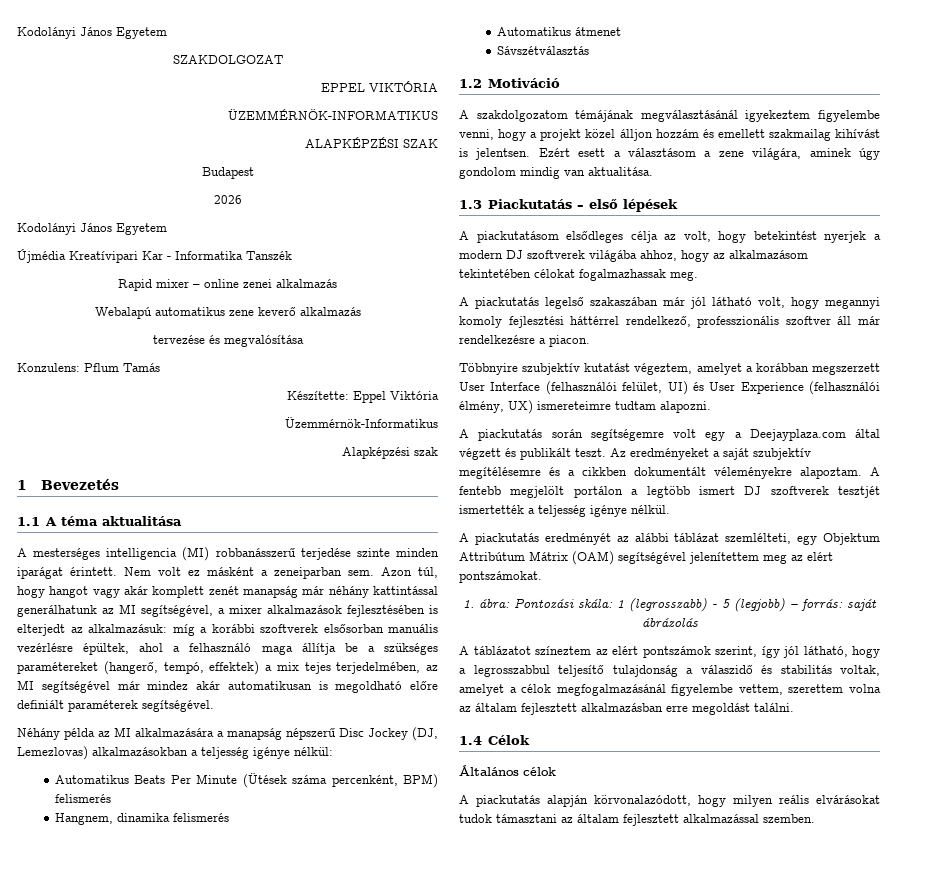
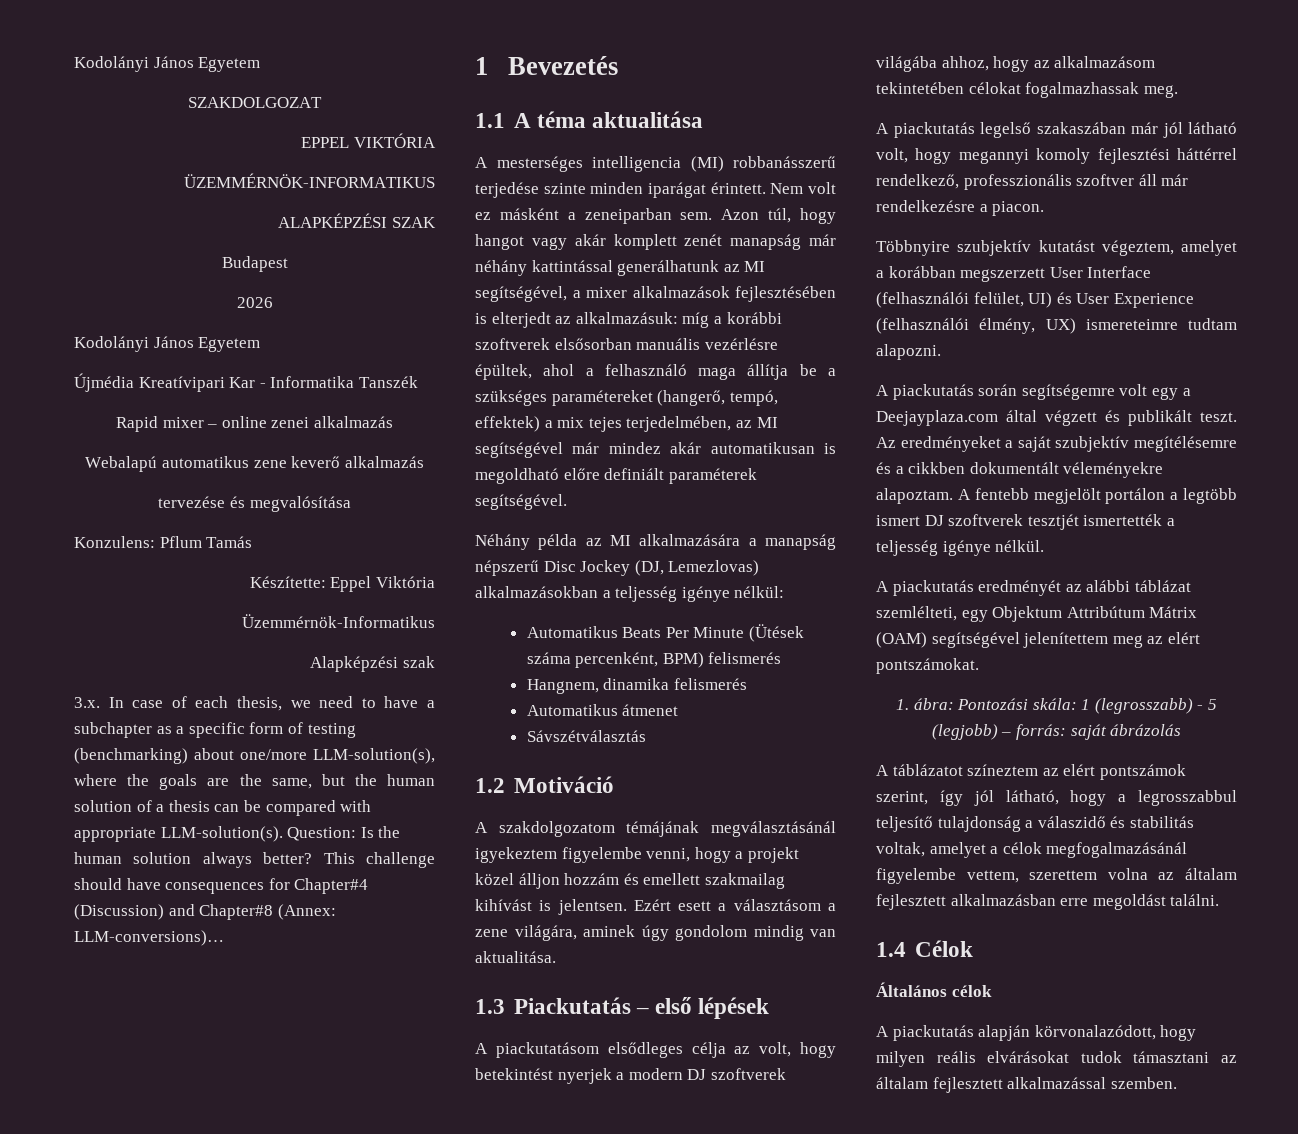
(438, 451) none -> [74,696,435,711] [74,722,356,738] [74,748,435,764] [74,774,435,790] [74,800,372,816] [74,826,401,842] [74,852,435,868] [74,878,369,894] [74,904,336,920] [74,930,224,946] // 3.x. In case of each thesis, we need to have a subchapter as a specific form of testing (benchmarking) about one/more LLM-solution(s), where the goals are the same, but the human solution of a thesis can be compared with appropriate LLM-solution(s). Question: Is the human solution always better? This challenge should have consequences for Chapter#4 (Discussion) and Chapter#8 (Annex: LLM-conversions)…

